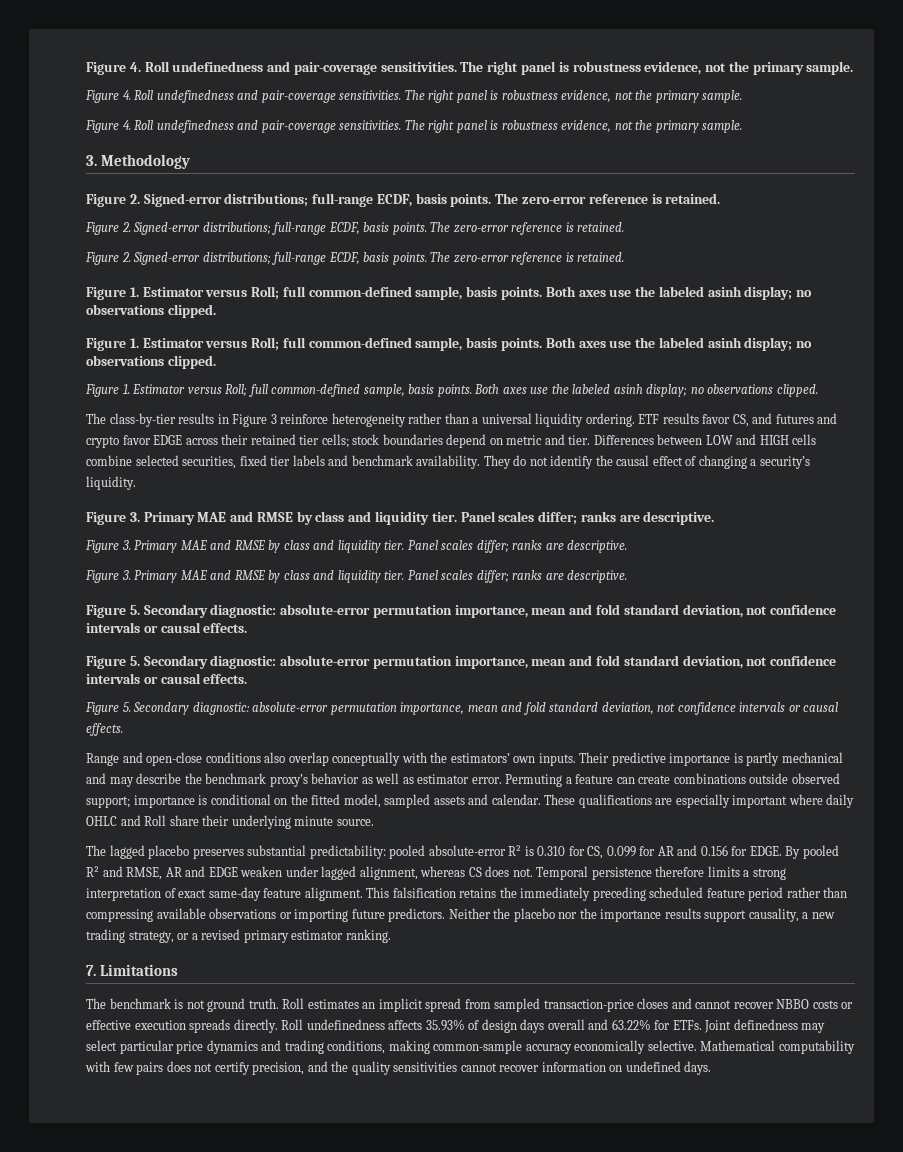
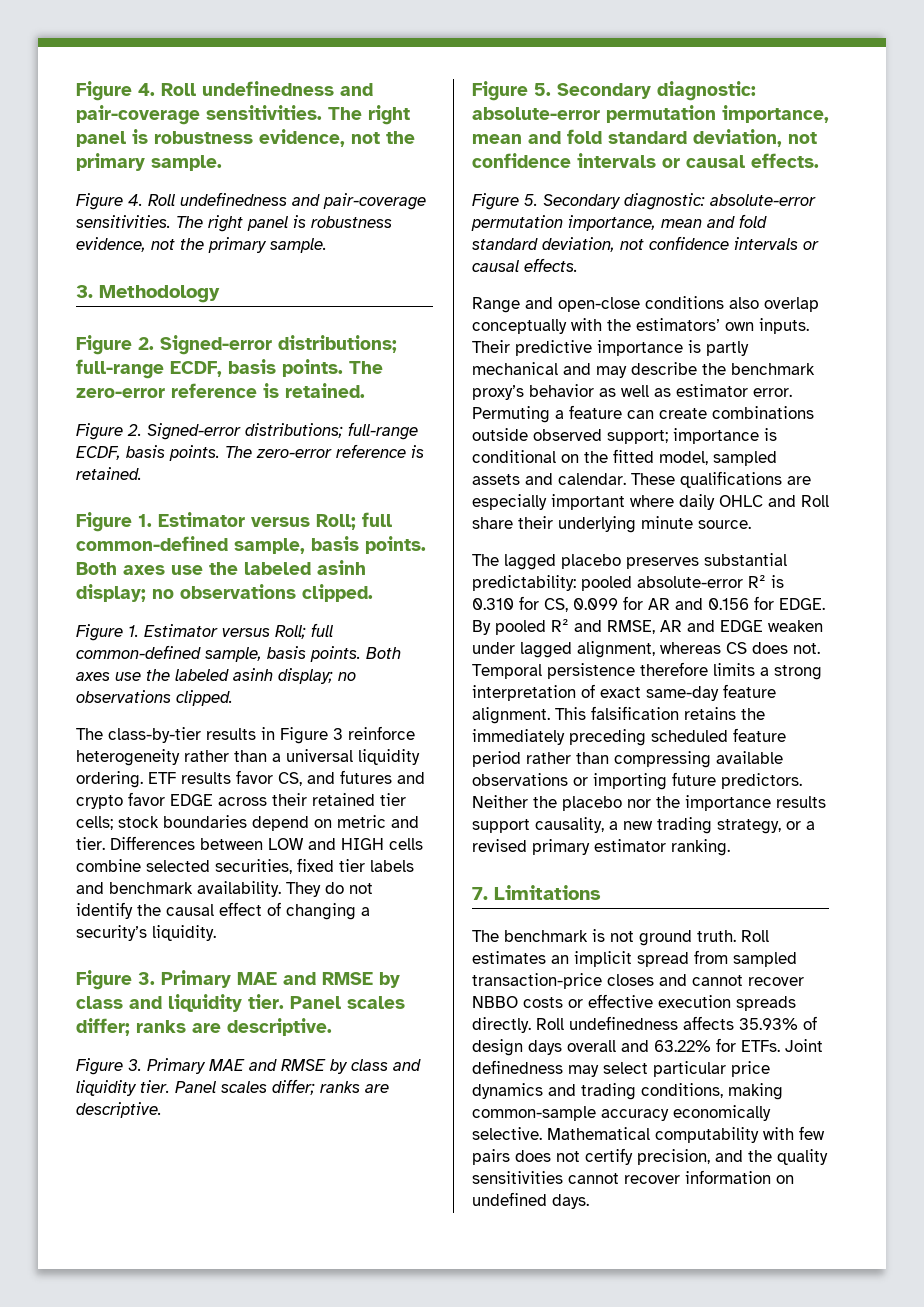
[85,120,743,133] // Figure 4. Roll undefinedness and pair-coverage sensitivities. The right panel is robustness evidence, not the primary sample. -> (327, 245) none
[85,252,625,265] [86,286,813,300] [86,304,216,318] // Figure 2. Signed-error distributions; full-range ECDF, basis points. The zero-error reference is retained. // Figure 1. Estimator versus Roll; full common-defined sample, basis points. Both axes use the labeled asinh display; no observations clipped. -> (142, 473) none
[85,570,628,583] [86,604,837,618] [86,622,248,633] // Figure 3. Primary MAE and RMSE by class and liquidity tier. Panel scales differ; ranks are descriptive. // Figure 5. Secondary diagnostic: absolute-error permutation importance, mean and fold standard deviation, not confidence intervals or causal effects. -> (162, 1110) none

